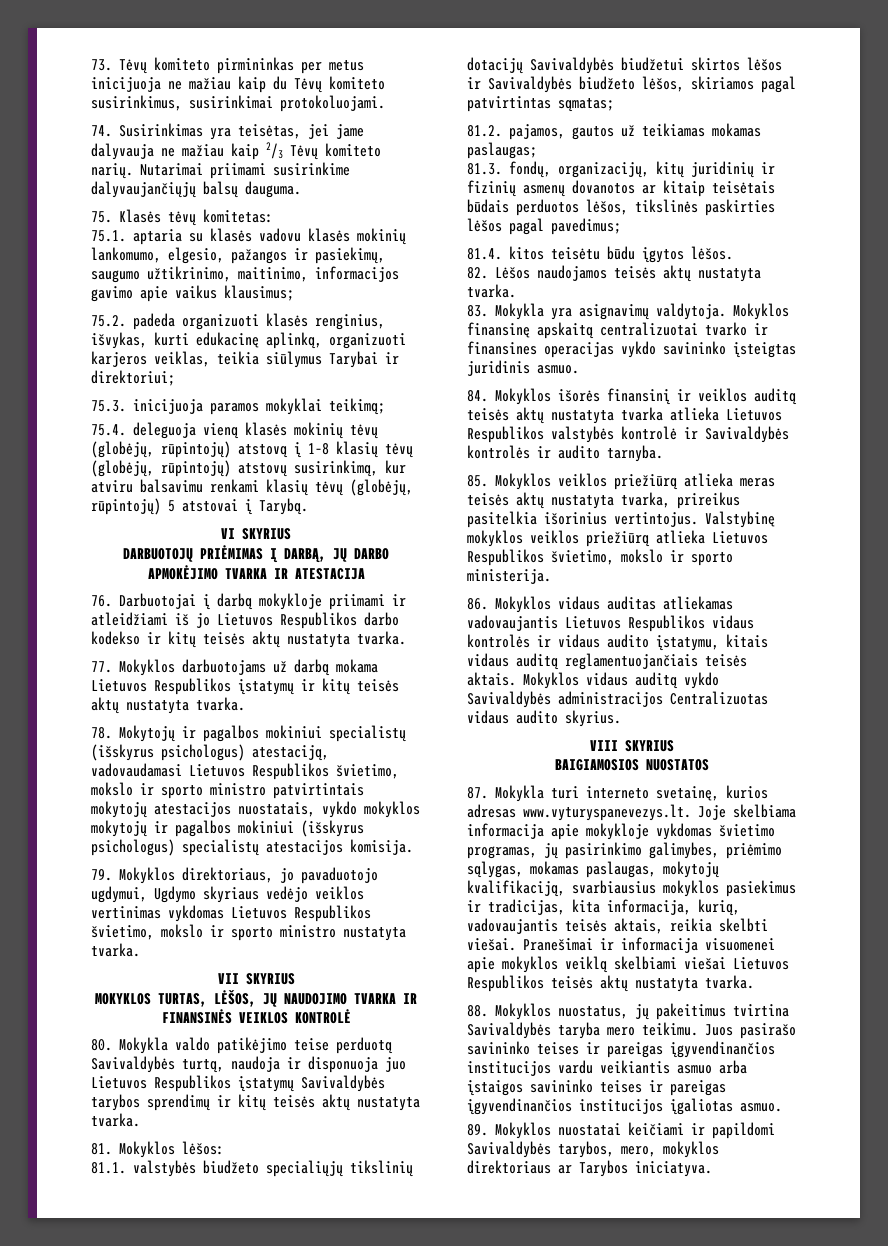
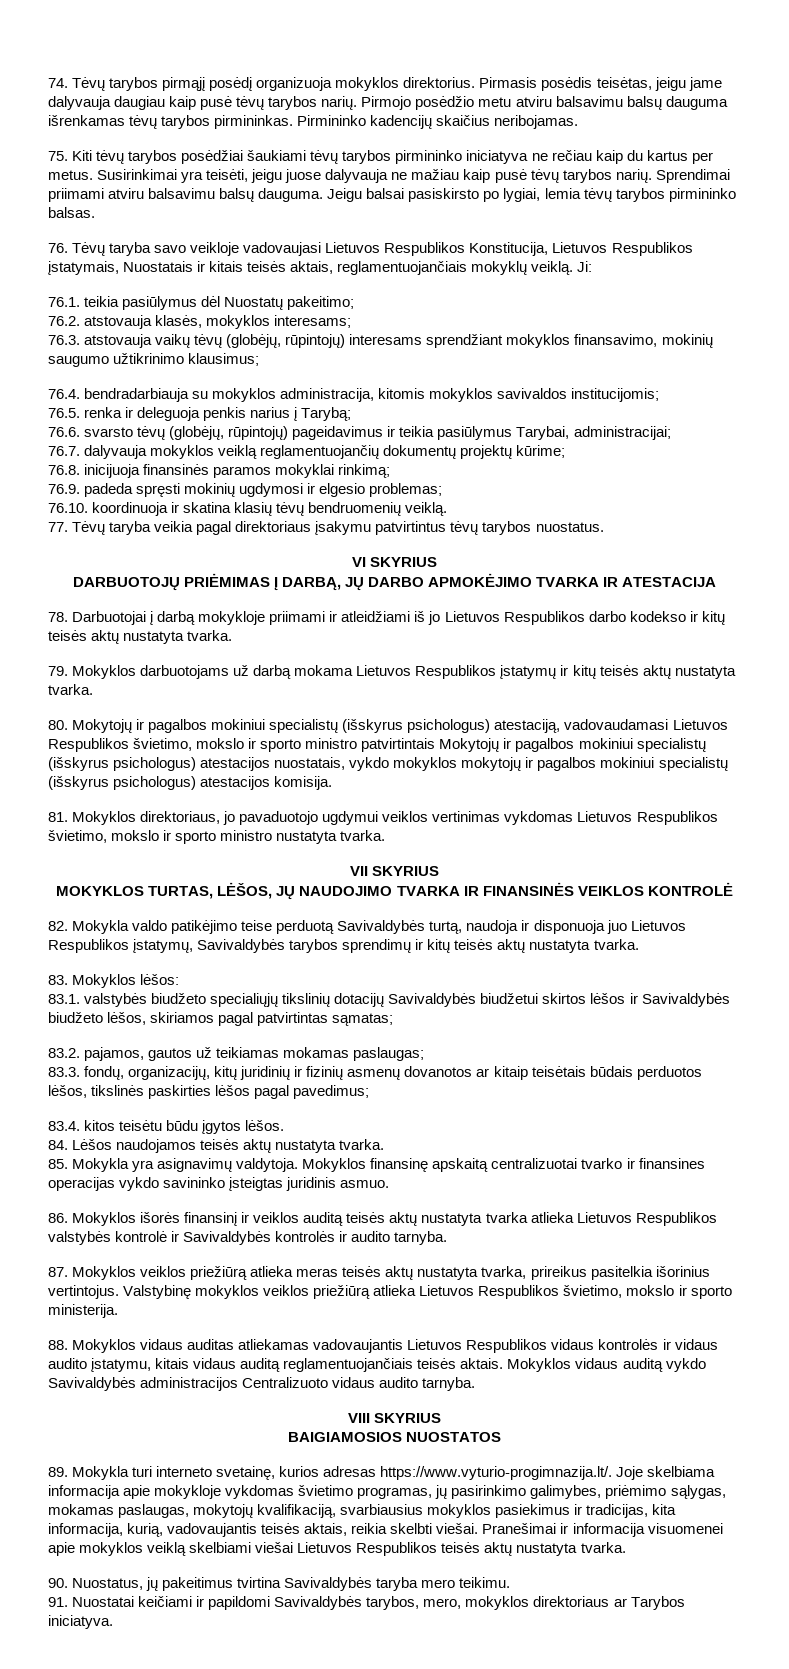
[91,57,364,74] [91,76,385,93] [91,95,385,112] [91,123,364,140] [91,142,381,160] [91,162,350,179] [91,181,301,198] [91,209,273,226] [91,228,406,245] [91,247,385,264] [91,266,399,283] [91,285,294,302] [91,313,385,330] [91,332,406,349] [91,351,399,368] [91,370,175,386] [91,398,385,415] [91,422,378,439] [91,441,413,458] [91,460,406,477] [91,479,413,496] [91,498,308,515] 73. Tėvų komiteto pirmininkas per metus inicijuoja ne mažiau kaip du Tėvų komiteto susirinkimus, susirinkimai protokoluojami. // 74. Susirinkimas yra teisėtas, jei jame dalyvauja ne mažiau kaip 2/3 Tėvų komiteto narių. Nutarimai priimami susirinkime dalyvaujančiųjų balsų dauguma. // 75. Klasės tėvų komitetas: // 75.1. aptaria su klasės vadovu klasės mokinių lankomumo, elgesio, pažangos ir pasiekimų, saugumo užtikrinimo, maitinimo, informacijos gavimo apie vaikus klausimus; // 75.2. padeda organizuoti klasės renginius, išvykas, kurti edukacinę aplinką, organizuoti karjeros veiklas, teikia siūlymus Tarybai ir direktoriui; // 75.3. inicijuoja paramos mokyklai teikimą; // 75.4. deleguoja vieną klasės mokinių tėvų (globėjų, rūpintojų) atstovą į 1–8 klasių tėvų (globėjų, rūpintojų) atstovų susirinkimą, kur atviru balsavimu renkami klasių tėvų (globėjų, rūpintojų) 5 atstovai į Tarybą. -> [48,77,722,91] [48,96,728,110] [48,115,579,129] [48,150,713,164] [48,169,730,183] [48,188,736,202] [48,207,95,218] [48,242,693,256] [48,261,593,275] [48,296,355,310] [48,315,352,329] [48,334,713,348] [48,353,260,367] [48,388,660,402] [48,407,352,421] [48,426,671,440] [48,445,566,459] [48,464,391,478] [48,483,443,497] [48,502,448,516] [48,521,604,535] 74. Tėvų tarybos pirmąjį posėdį organizuoja mokyklos direktorius. Pirmasis posėdis teisėtas, jeigu jame dalyvauja daugiau kaip pusė tėvų tarybos narių. Pirmojo posėdžio metu atviru balsavimu balsų dauguma išrenkamas tėvų tarybos pirmininkas. Pirmininko kadencijų skaičius neribojamas. // 75. Kiti tėvų tarybos posėdžiai šaukiami tėvų tarybos pirmininko iniciatyva ne rečiau kaip du kartus per metus. Susirinkimai yra teisėti, jeigu juose dalyvauja ne mažiau kaip pusė tėvų tarybos narių. Sprendimai priimami atviru balsavimu balsų dauguma. Jeigu balsai pasiskirsto po lygiai, lemia tėvų tarybos pirmininko balsas. // 76. Tėvų taryba savo veikloje vadovaujasi Lietuvos Respublikos Konstitucija, Lietuvos Respublikos įstatymais, Nuostatais ir kitais teisės aktais, reglamentuojančiais mokyklų veiklą. Ji: // 76.1. teikia pasiūlymus dėl Nuostatų pakeitimo; // 76.2. atstovauja klasės, mokyklos interesams; // 76.3. atstovauja vaikų tėvų (globėjų, rūpintojų) interesams sprendžiant mokyklos finansavimo, mokinių saugumo užtikrinimo klausimus; // 76.4. bendradarbiauja su mokyklos administracija, kitomis mokyklos savivaldos institucijomis; // 76.5. renka ir deleguoja penkis narius į Tarybą; // 76.6. svarsto tėvų (globėjų, rūpintojų) pageidavimus ir teikia pasiūlymus Tarybai, administracijai; // 76.7. dalyvauja mokyklos veiklą reglamentuojančių dokumentų projektų kūrime; // 76.8. inicijuoja finansinės paramos mokyklai rinkimą; // 76.9. padeda spręsti mokinių ugdymosi ir elgesio problemas; // 76.10. koordinuoja ir skatina klasių tėvų bendruomenių veiklą. // 77. Tėvų taryba veikia pagal direktoriaus įsakymu patvirtintus tėvų tarybos nuostatus.
[91,595,112,607] 76. -> [48,612,68,622] 78.
[91,661,112,673] 77. -> [48,666,68,676] 79.
[91,727,112,739] 78. -> [48,720,68,730] 80.
[91,801,147,818] mokytojų -> [439,738,706,752] [48,757,197,771] Mokytojų ir pagalbos mokiniui specialistų (išskyrus psichologus)
[301,820,364,837] [91,839,259,856] (išskyrus psichologus) specialistų -> [658,757,728,771] [48,776,197,790] specialistų (išskyrus psichologus)
[91,869,112,881] 79. -> [48,812,68,822] 81.
[91,886,308,903] ugdymui, Ugdymo skyriaus vedėjo -> [322,811,379,825] ugdymui
[91,1039,112,1051] 80. -> [48,921,68,931] 82.
[238,1076,294,1092] įstatymų -> [133,939,194,953] įstatymų,
[91,1143,112,1155] 81. -> [48,975,68,985] 83.
[91,1162,126,1174] 81.1. -> [48,994,80,1004] 83.1.
[467,125,502,137] 81.2. -> [48,1048,80,1058] 83.2.
[467,163,502,175] 81.3. -> [48,1067,80,1077] 83.3.
[467,248,502,260] 81.4. -> [48,1121,80,1131] 83.4.
[467,267,488,279] 82. -> [48,1140,68,1150] 84.
[467,305,488,317] 83. -> [48,1159,68,1169] 85.
[467,390,488,402] 84. -> [48,1213,68,1223] 86.
[467,475,488,487] 85. -> [48,1267,68,1277] 87.
[467,598,488,610] 86. -> [48,1340,68,1350] 88.
[670,691,768,705] [467,710,621,727] Centralizuotas vidaus audito skyrius. -> [242,1377,476,1391] Centralizuoto vidaus audito tarnyba.
[467,787,488,799] 87. -> [48,1467,68,1477] 89.
[523,804,691,821] www.vyturyspanevezys.lt. -> [380,1466,613,1480] https://www.vyturio-progimnazija.lt/.
[467,1003,628,1020] 88. Mokyklos nuostatus, -> [48,1578,144,1590] 90. Nuostatus,
[705,1023,796,1039] [467,1041,775,1058] [467,1060,747,1076] [467,1079,726,1096] [467,1098,782,1115] [467,1122,621,1139] Juos pasirašo savininko teises ir pareigas įgyvendinančios institucijos vardu veikiantis asmuo arba įstaigos savininko teises ir pareigas įgyvendinančios institucijos įgaliotas asmuo. // 89. Mokyklos nuostatai -> [48,1596,135,1607] // 91. Nuostatai

